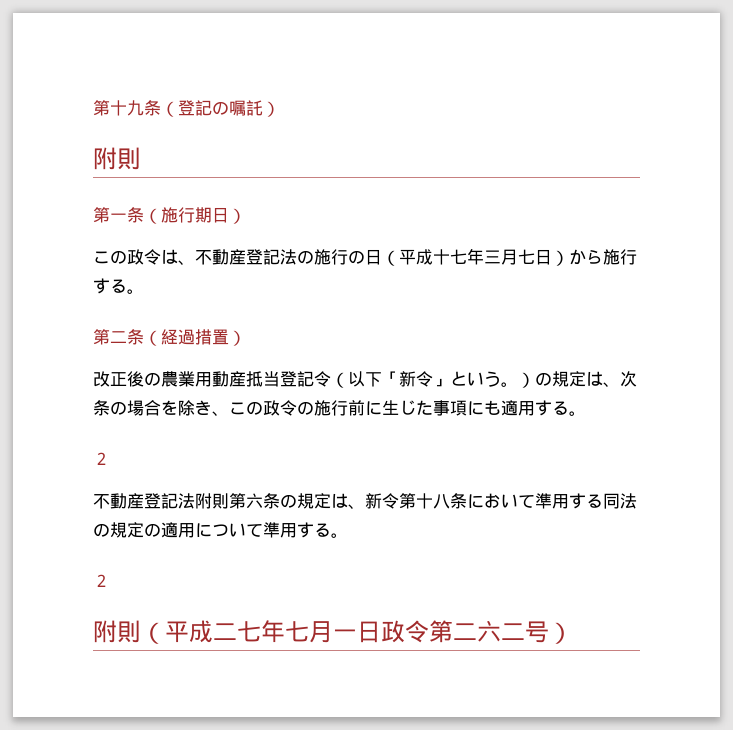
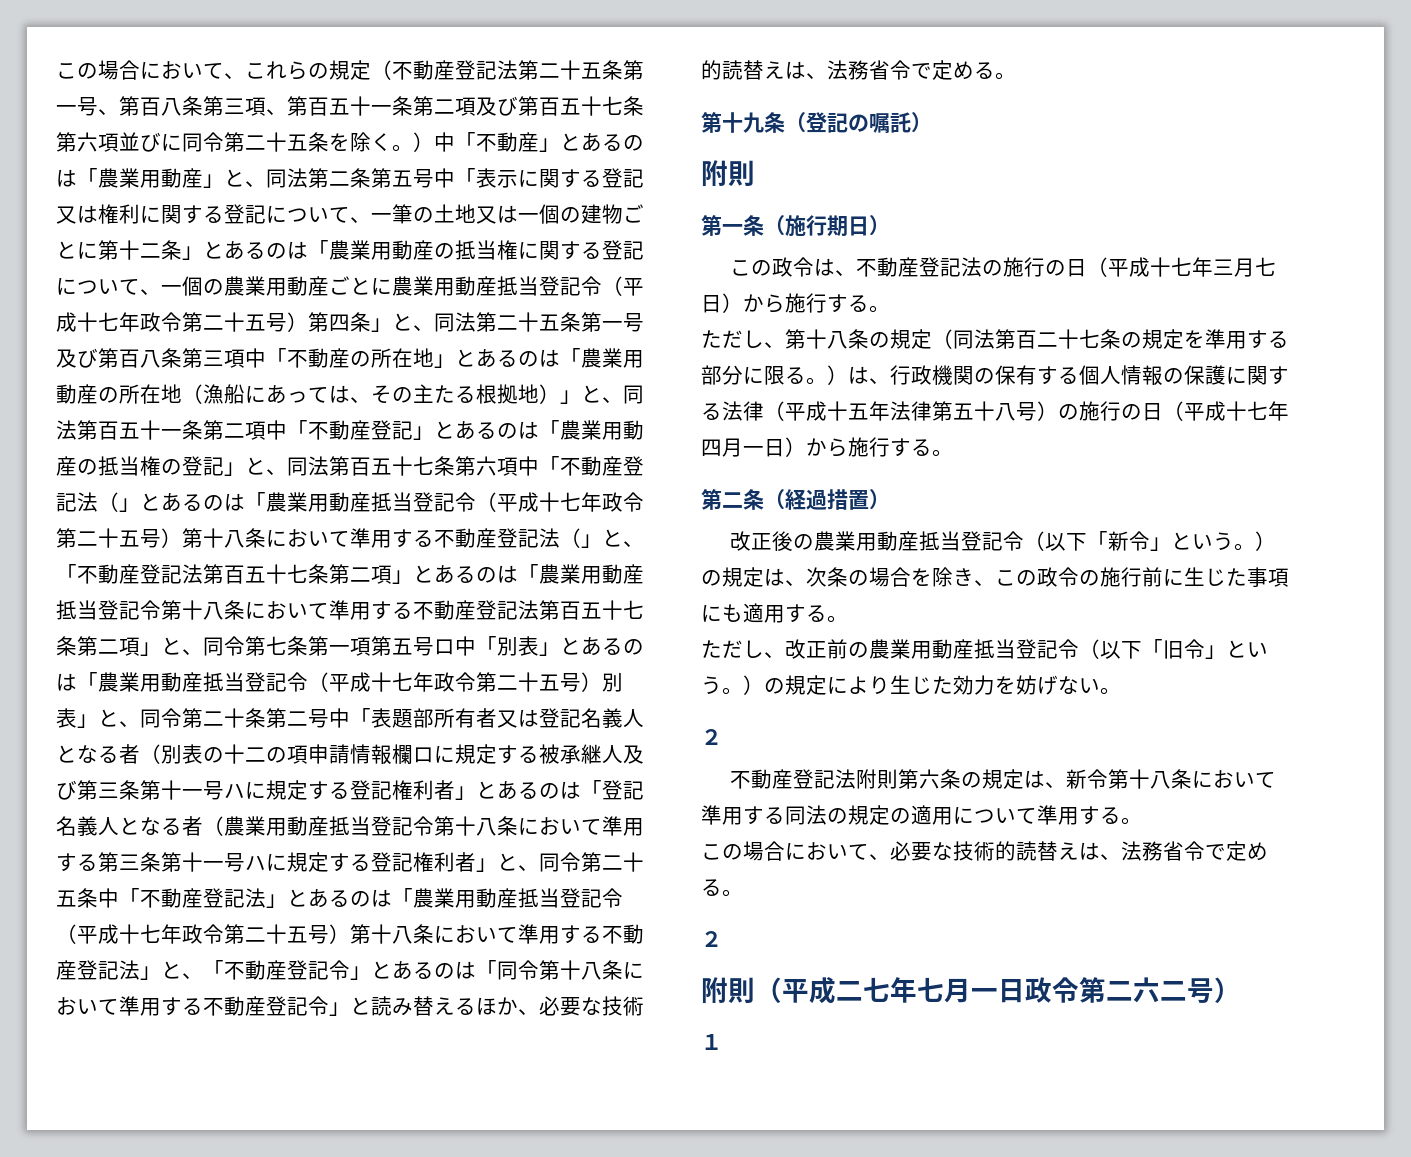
(93, 108) none -> [56,60,644,80] [56,96,644,116] [56,132,644,152] [56,168,644,188] [56,204,644,224] [56,240,644,260] [56,276,644,296] [56,312,644,332] [56,348,644,368] [56,384,644,404] [56,420,644,440] [56,456,644,476] [56,492,644,512] [56,528,644,548] [56,564,644,584] [56,600,644,620] [56,636,644,656] [56,672,623,692] [56,708,644,728] [56,744,644,765] [56,780,644,800] [56,816,644,836] [56,852,644,872] [56,888,623,908] [56,924,644,944] [56,960,644,980] [56,996,644,1016] [701,60,1016,80] この場合において、これらの規定（不動産登記法第二十五条第一号、第百八条第三項、第百五十一条第二項及び第百五十七条第六項並びに同令第二十五条を除く。）中「不動産」とあるのは「農業用動産」と、同法第二条第五号中「表示に関する登記又は権利に関する登記について、一筆の土地又は一個の建物ごとに第十二条」とあるのは「農業用動産の抵当権に関する登記について、一個の農業用動産ごとに農業用動産抵当登記令（平成十七年政令第二十五号）第四条」と、同法第二十五条第一号及び第百八条第三項中「不動産の所在地」とあるのは「農業用動産の所在地（漁船にあっては、その主たる根拠地）」と、同法第百五十一条第二項中「不動産登記」とあるのは「農業用動産の抵当権の登記」と、同法第百五十七条第六項中「不動産登記法（」とあるのは「農業用動産抵当登記令（平成十七年政令第二十五号）第十八条において準用する不動産登記法（」と、「不動産登記法第百五十七条第二項」とあるのは「農業用動産抵当登記令第十八条において準用する不動産登記法第百五十七条第二項」と、同令第七条第一項第五号ロ中「別表」とあるのは「農業用動産抵当登記令（平成十七年政令第二十五号）別表」と、同令第二十条第二号中「表題部所有者又は登記名義人となる者（別表の十二の項申請情報欄ロに規定する被承継人及び第三条第十一号ハに規定する登記権利者」とあるのは「登記名義人となる者（農業用動産抵当登記令第十八条において準用する第三条第十一号ハに規定する登記権利者」と、同令第二十五条中「不動産登記法」とあるのは「農業用動産抵当登記令（平成十七年政令第二十五号）第十八条において準用する不動産登記法」と、「不動産登記令」とあるのは「同令第十八条において準用する不動産登記令」と読み替えるほか、必要な技術的読替えは、法務省令で定める。 //
(144, 291) none -> [701,329,1289,349] [701,365,1289,386] [701,401,1289,421] [701,437,953,457] // ただし、第十八条の規定（同法第百二十七条の規定を準用する部分に限る。）は、行政機関の保有する個人情報の保護に関する法律（平成十五年法律第五十八号）の施行の日（平成十七年四月一日）から施行する。
(586, 413) none -> [701,639,1268,659] [701,675,1121,695] // ただし、改正前の農業用動産抵当登記令（以下「旧令」という。）の規定により生じた効力を妨げない。
(348, 535) none -> [701,841,1268,861] [701,879,743,897] // この場合において、必要な技術的読替えは、法務省令で定める。
(573, 633) none -> [701,1034,722,1050] // １

